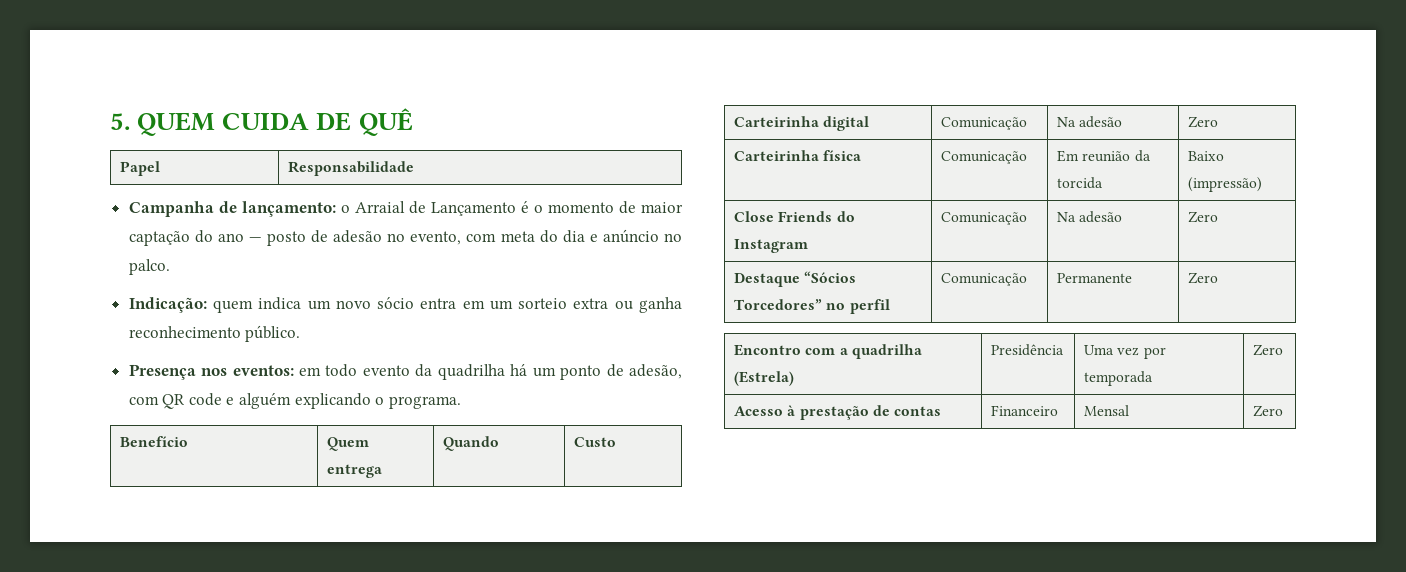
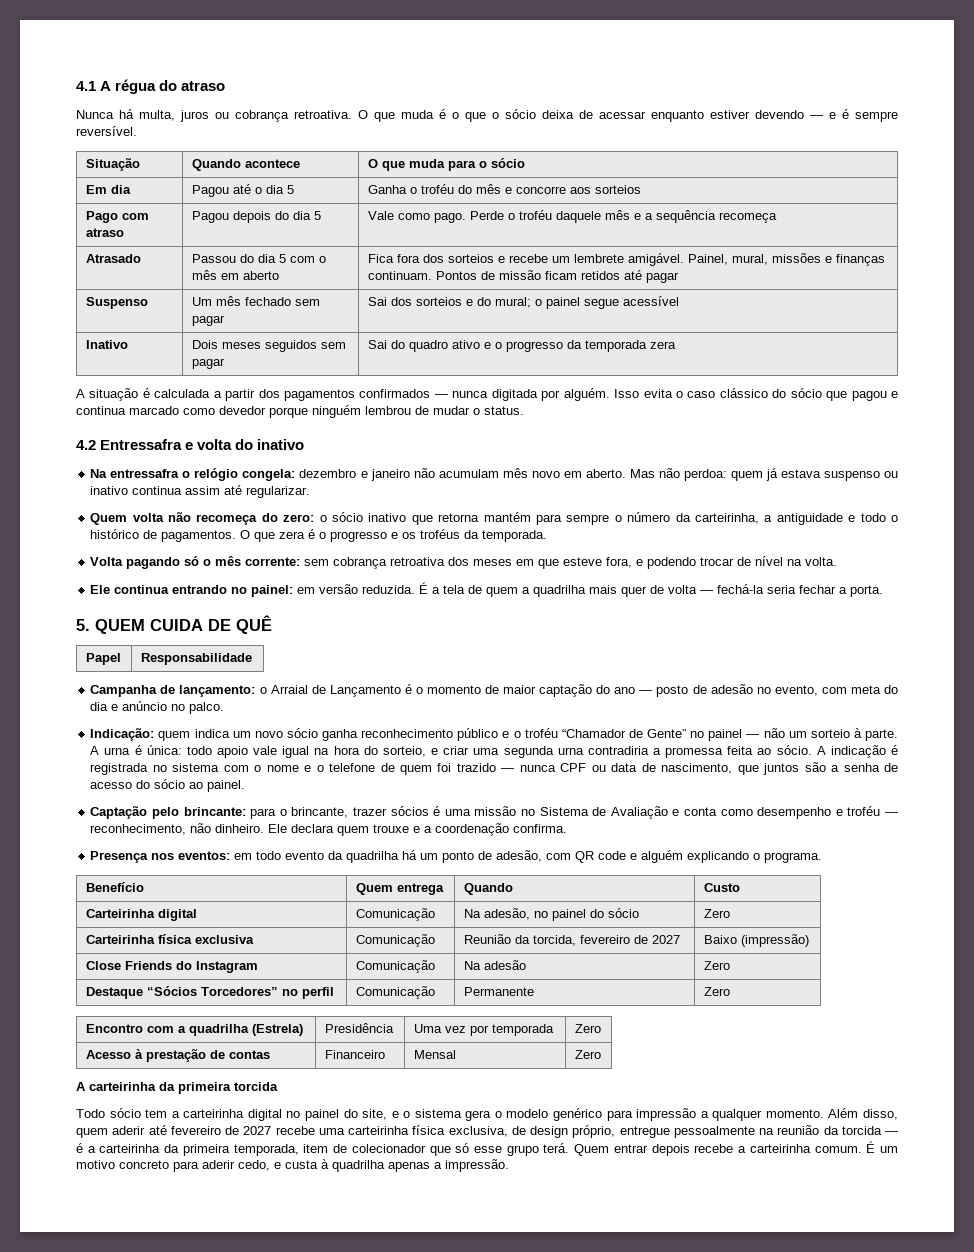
(110, 121) none -> [76,79,226,94] [76,109,898,122] [76,126,137,136] [85,158,140,171] [191,159,300,171] [367,158,525,171] [85,185,131,194] [191,184,294,197] [367,184,641,194] [85,211,149,223] [85,228,124,237] [191,211,321,223] [367,210,777,223] [85,254,141,263] [191,254,326,263] [191,270,279,280] [367,253,885,266] [367,270,679,283] [85,297,148,309] [191,296,320,306] [191,315,225,326] [367,296,679,309] [85,340,128,349] [191,340,346,352] [191,358,225,369] [367,340,676,352] [76,388,898,401] [76,405,524,418] [76,439,305,450] [90,468,898,481] [90,485,311,498] [90,512,898,525] [90,529,548,542] [90,556,838,569] [90,582,884,597] 4.1 A régua do atraso // Nunca há multa, juros ou cobrança retroativa. O que muda é o que o sócio deixa de acessar enquanto estiver devendo — e é sempre reversível. // Situação | Quando acontece | O que muda para o sócio // Em dia | Pagou até o dia 5 | Ganha o troféu do mês e concorre aos sorteios // Pago com atraso | Pagou depois do dia 5 | Vale como pago. Perde o troféu daquele mês e a sequência recomeça // Atrasado | Passou do dia 5 com o mês em aberto | Fica fora dos sorteios e recebe um lembrete amigável. Painel, mural, missões e finanças continuam. Pontos de missão ficam retidos até pagar // Suspenso | Um mês fechado sem pagar | Sai dos sorteios e do mural; o painel segue acessível // Inativo | Dois meses seguidos sem pagar | Sai do quadro ativo e o progresso da temporada zera // A situação é calculada a partir dos pagamentos confirmados — nunca digitada por alguém. Isso evita o caso clássico do sócio que pagou e continua marcado como devedor porque ninguém lembrou de mudar o status. // 4.2 Entressafra e volta do inativo // Na entressafra o relógio congela: dezembro e janeiro não acumulam mês novo em aberto. Mas não perdoa: quem já estava suspenso ou inativo continua assim até regularizar. // Quem volta não recomeça do zero: o sócio inativo que retorna mantém para sempre o número da carteirinha, a antiguidade e todo o histórico de pagamentos. O que zera é o progresso e os troféus da temporada. // Volta pagando só o mês corrente: sem cobrança retroativa dos meses em que esteve fora, e podendo trocar de nível na volta. // Ele continua entrando no painel: em versão reduzida. É a tela de quem a quadrilha mais quer de volta — fechá-la seria fechar a porta. //
[420,297,682,313] [128,325,301,342] entra em um sorteio extra ou ganha reconhecimento público. -> [322,728,898,741] [90,745,899,758] [90,762,898,775] [90,779,246,792] [90,806,898,819] [90,823,568,836] ganha reconhecimento público e o troféu “Chamador de Gente” no painel — não um sorteio à parte. A urna é única: todo apoio vale igual na hora do sorteio, e criar uma segunda urna contradiria a promessa feita ao sócio. A indicação é registrada no sistema com o nome e o telefone de quem foi trazido — nunca CPF ou data de nascimento, que juntos são a senha de acesso do sócio ao painel. // Captação pelo brincante: para o brincante, trazer sócios é uma missão no Sistema de Avaliação e conta como desempenho e troféu — reconhecimento, não dinheiro. Ele declara quem trouxe e a coordenação confirma.
[1079,116,1123,128] adesão -> [483,908,639,921] adesão, no painel do sócio
[941,151,1028,164] [1057,150,1151,162] [1057,177,1104,189] | Comunicação | Em reunião da torcida -> [194,935,254,944] [355,934,435,947] [463,934,680,946] exclusiva | Comunicação | Reunião da torcida, fevereiro de 2027
(1284, 411) none -> [76,1082,278,1094] [76,1108,899,1121] [76,1125,898,1138] [76,1141,899,1156] [76,1159,509,1172] // A carteirinha da primeira torcida // Todo sócio tem a carteirinha digital no painel do site, e o sistema gera o modelo genérico para impressão a qualquer momento. Além disso, quem aderir até fevereiro de 2027 recebe uma carteirinha física exclusiva, de design próprio, entregue pessoalmente na reunião da torcida — é a carteirinha da primeira temporada, item de colecionador que só esse grupo terá. Quem entrar depois recebe a carteirinha comum. É um motivo concreto para aderir cedo, e custa à quadrilha apenas a impressão.

